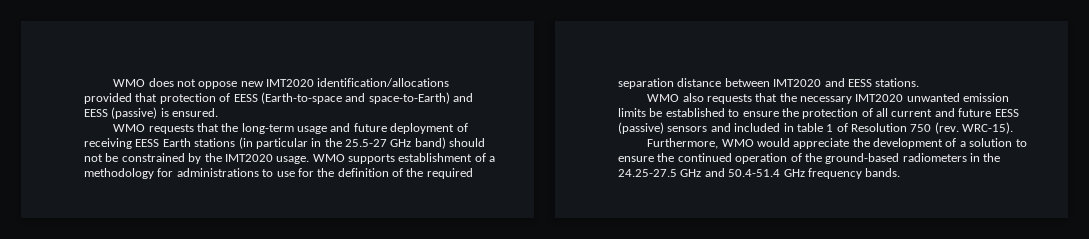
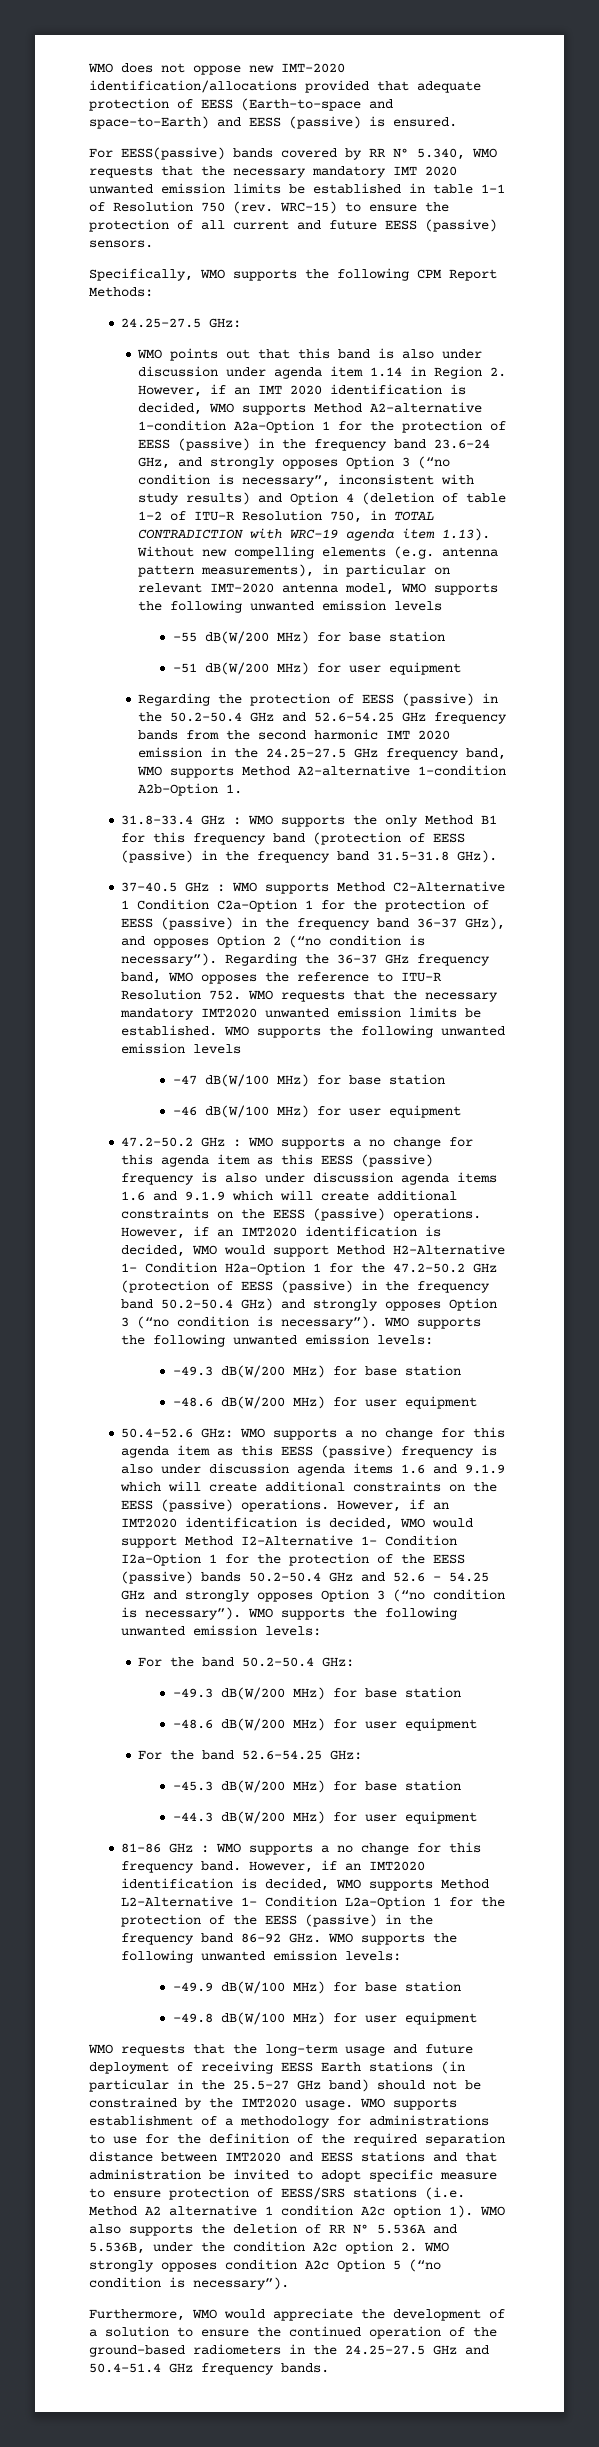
[266,79,315,87] IMT2020 -> [281,63,345,73] IMT-2020
(158, 97) none -> [417,81,481,93] adequate
(219, 112) none -> [89,147,497,160] [89,166,457,178] [89,183,505,194] [89,201,449,214] [89,219,497,232] [89,240,153,248] [89,268,497,281] [89,287,153,297] [121,318,242,328] [137,348,483,361] [138,366,507,379] [138,384,467,397] [138,402,483,415] [138,420,507,433] [138,438,491,451] [138,456,451,469] [138,474,475,487] [138,492,507,505] [138,510,435,523] [138,528,491,541] [137,546,499,559] [138,564,451,577] [138,583,499,595] [138,600,443,613] [172,631,445,644] [172,662,461,675] [138,693,499,706] [138,712,508,724] [138,729,451,740] [138,747,507,760] [137,765,507,778] [138,783,243,796] [121,815,498,827] [121,832,466,845] [121,850,498,863] [121,881,506,894] [121,899,490,912] [121,917,506,930] [121,935,426,948] [121,953,491,966] [121,972,443,984] [121,989,499,1002] [120,1007,482,1020] [121,1025,506,1038] [121,1043,242,1054] [172,1074,445,1087] [172,1105,461,1118] [121,1137,474,1149] [121,1154,434,1167] [121,1172,498,1185] [121,1190,458,1201] [121,1208,482,1221] [121,1226,442,1239] [121,1244,506,1257] [121,1262,498,1275] [121,1280,491,1293] [121,1298,498,1311] [121,1316,482,1329] [121,1334,434,1347] [172,1365,461,1378] [172,1396,477,1409] [121,1427,506,1440] [121,1445,498,1458] [121,1463,506,1476] [120,1481,498,1492] [121,1499,450,1512] [121,1517,474,1530] [121,1535,458,1548] [121,1553,466,1566] [121,1571,490,1584] [121,1589,506,1602] [121,1607,458,1620] [121,1625,322,1636] [138,1657,355,1667] [172,1687,461,1700] [172,1718,477,1731] [138,1750,363,1760] [172,1780,461,1793] [172,1811,477,1824] [121,1842,482,1855] [121,1860,426,1873] [121,1878,490,1891] [121,1896,506,1909] [121,1914,434,1927] [121,1933,458,1945] [121,1950,402,1963] [172,1981,461,1994] [172,2012,477,2025] // For EESS(passive) bands covered by RR N° 5.340, WMO requests that the necessary mandatory IMT 2020 unwanted emission limits be established in table 1-1 of Resolution 750 (rev. WRC-15) to ensure the protection of all current and future EESS (passive) sensors. // Specifically, WMO supports the following CPM Report Methods: // 24.25-27.5 GHz: // WMO points out that this band is also under discussion under agenda item 1.14 in Region 2. However, if an IMT 2020 identification is decided, WMO supports Method A2-alternative 1-condition A2a-Option 1 for the protection of EESS (passive) in the frequency band 23.6-24 GHz, and strongly opposes Option 3 (“no condition is necessary”, inconsistent with study results) and Option 4 (deletion of table 1-2 of ITU-R Resolution 750, in TOTAL CONTRADICTION with WRC-19 agenda item 1.13). Without new compelling elements (e.g. antenna pattern measurements), in particular on relevant IMT-2020 antenna model, WMO supports the following unwanted emission levels // -55 dB(W/200 MHz) for base station // -51 dB(W/200 MHz) for user equipment // Regarding the protection of EESS (passive) in the 50.2-50.4 GHz and 52.6-54.25 GHz frequency bands from the second harmonic IMT 2020 emission in the 24.25-27.5 GHz frequency band, WMO supports Method A2-alternative 1-condition A2b-Option 1. // 31.8-33.4 GHz : WMO supports the only Method B1 for this frequency band (protection of EESS (passive) in the frequency band 31.5-31.8 GHz). // 37-40.5 GHz : WMO supports Method C2-Alternative 1 Condition C2a-Option 1 for the protection of EESS (passive) in the frequency band 36-37 GHz), and opposes Option 2 (“no condition is necessary”). Regarding the 36-37 GHz frequency band, WMO opposes the reference to ITU-R Resolution 752. WMO requests that the necessary mandatory IMT2020 unwanted emission limits be established. WMO supports the following unwanted emission levels // -47 dB(W/100 MHz) for base station // -46 dB(W/100 MHz) for user equipment // 47.2-50.2 GHz : WMO supports a no change for this agenda item as this EESS (passive) frequency is also under discussion agenda items 1.6 and 9.1.9 which will create additional constraints on the EESS (passive) operations. However, if an IMT2020 identification is decided, WMO would support Method H2-Alternative 1- Condition H2a-Option 1 for the 47.2-50.2 GHz (protection of EESS (passive) in the frequency band 50.2-50.4 GHz) and strongly opposes Option 3 (“no condition is necessary”). WMO supports the following unwanted emission levels: // -49.3 dB(W/200 MHz) for base station // -48.6 dB(W/200 MHz) for user equipment // 50.4-52.6 GHz: WMO supports a no change for this agenda item as this EESS (passive) frequency is also under discussion agenda items 1.6 and 9.1.9 which will create additional constraints on the EESS (passive) operations. However, if an IMT2020 identification is decided, WMO would support Method I2-Alternative 1- Condition I2a-Option 1 for the protection of the EESS (passive) bands 50.2-50.4 GHz and 52.6 - 54.25 GHz and strongly opposes Option 3 (“no condition is necessary”). WMO supports the following unwanted emission levels: // For the band 50.2-50.4 GHz: // -49.3 dB(W/200 MHz) for base station // -48.6 dB(W/200 MHz) for user equipment // For the band 52.6-54.25 GHz: // -45.3 dB(W/200 MHz) for base station // -44.3 dB(W/200 MHz) for user equipment // 81-86 GHz : WMO supports a no change for this frequency band. However, if an IMT2020 identification is decided, WMO supports Method L2-Alternative 1- Condition L2a-Option 1 for the protection of the EESS (passive) in the frequency band 86-92 GHz. WMO supports the following unwanted emission levels: // -49.9 dB(W/100 MHz) for base station // -49.8 dB(W/100 MHz) for user equipment
[875,78,920,87] [647,93,1010,104] [618,108,1019,119] [618,122,1014,134] stations. // WMO also requests that the necessary IMT2020 unwanted emission limits be established to ensure the protection of all current and future EESS (passive) sensors and included in table 1 of Resolution 750 (rev. WRC-15). -> [361,2151,497,2162] [89,2169,497,2182] [89,2187,465,2200] [89,2205,505,2218] [89,2223,457,2236] [89,2241,449,2254] [89,2259,441,2272] [89,2277,289,2290] stations and that administration be invited to adopt specific measure to ensure protection of EESS/SRS stations (i.e. Method A2 alternative 1 condition A2c option 1). WMO also supports the deletion of RR N° 5.536A and 5.536B, under the condition A2c option 2. WMO strongly opposes condition A2c Option 5 (“no condition is necessary”).

